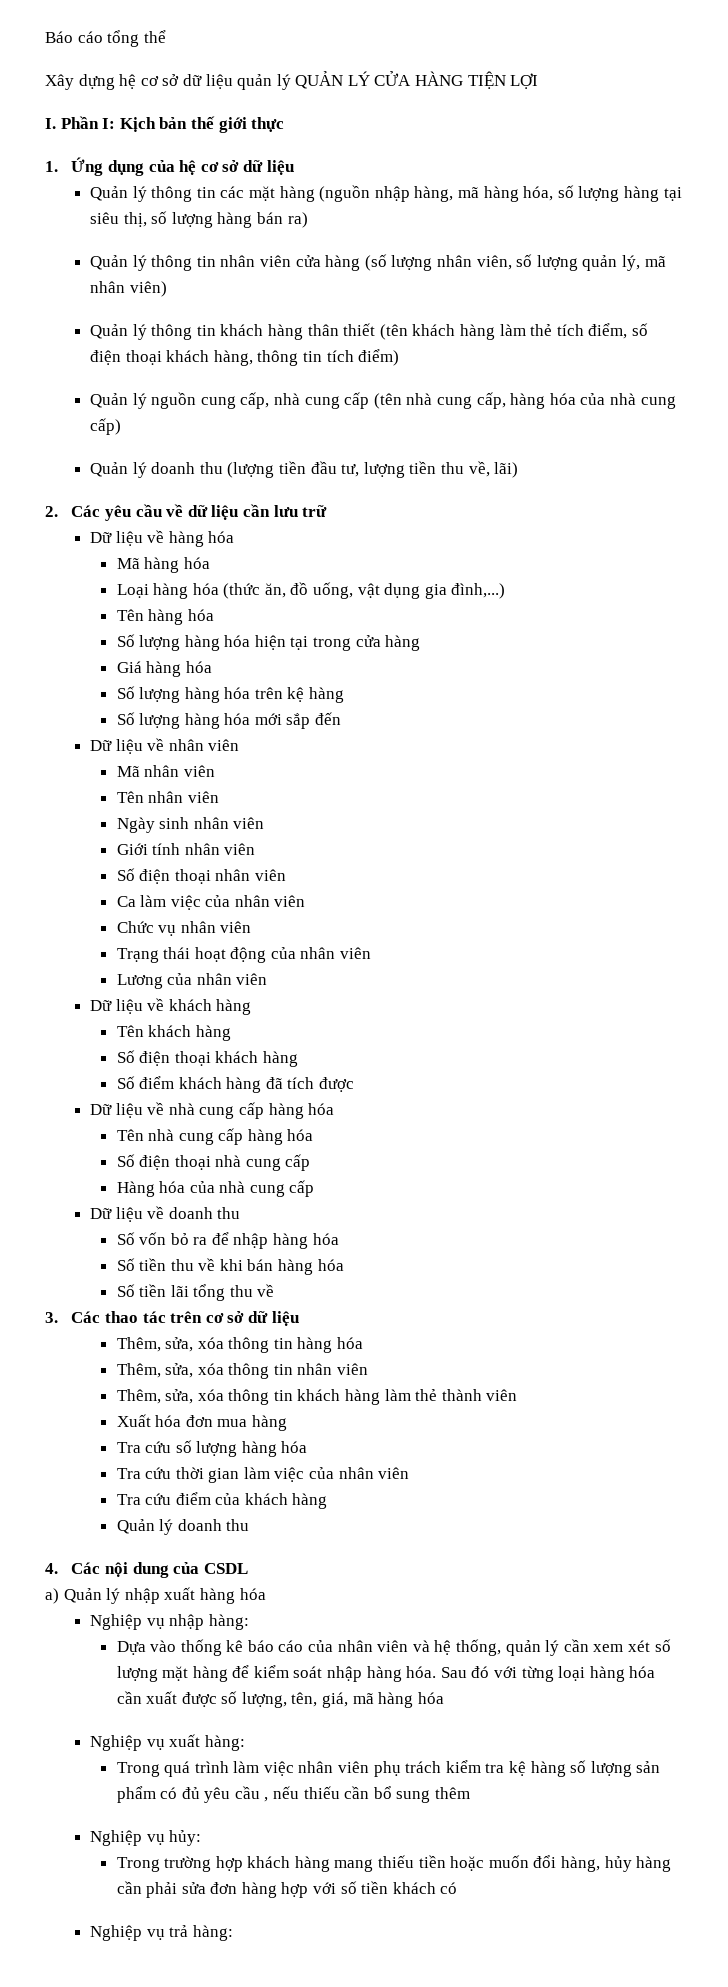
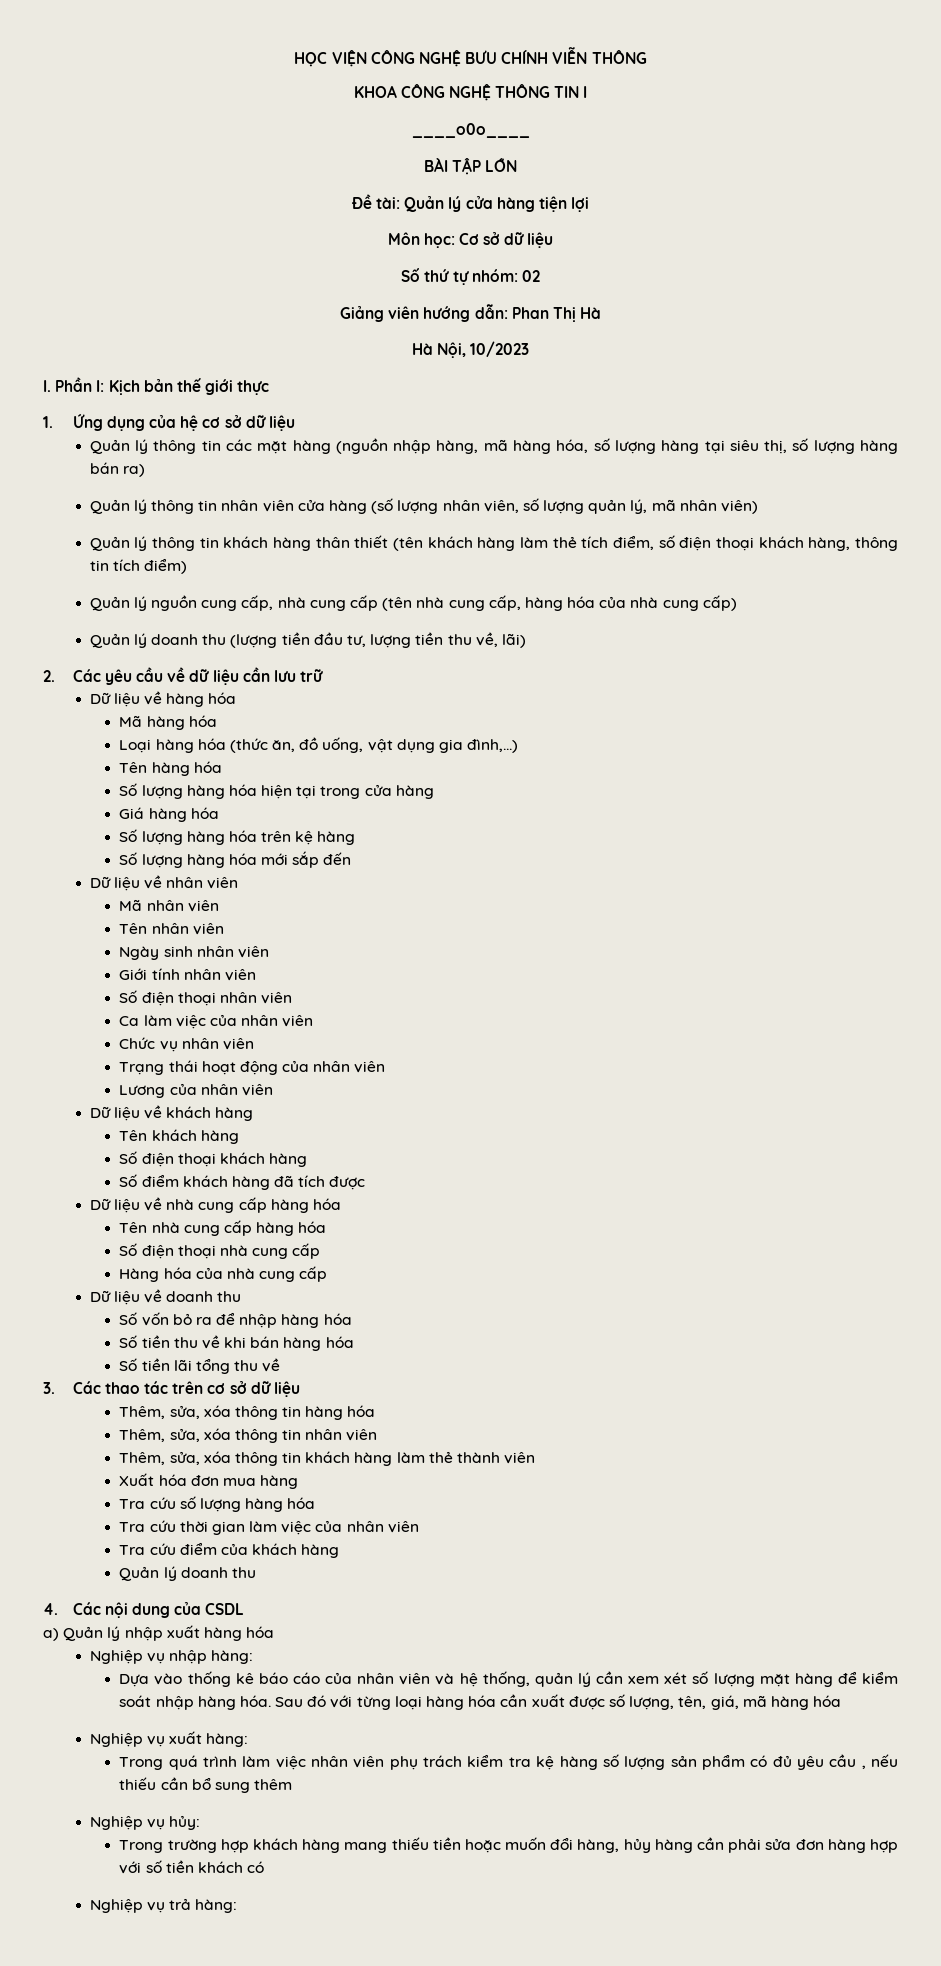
[45,30,166,47] [45,71,539,90] Báo cáo tổng thể // Xây dựng hệ cơ sở dữ liệu quản lý QUẢN LÝ CỬA HÀNG TIỆN LỢI -> [294,47,647,67] [353,84,588,101] [411,123,530,138] [423,158,518,175] [350,194,590,212] [387,232,554,248] [401,268,540,285] [339,304,602,322] [411,341,530,358] HỌC VIỆN CÔNG NGHỆ BƯU CHÍNH VIỄN THÔNG // KHOA CÔNG NGHỆ THÔNG TIN I // ____o0o____ // BÀI TẬP LỚN // Đề tài: Quản lý cửa hàng tiện lợi // Môn học: Cơ sở dữ liệu // Số thứ tự nhóm: 02 // Giảng viên hướng dẫn: Phan Thị Hà // Hà Nội, 10/2023

